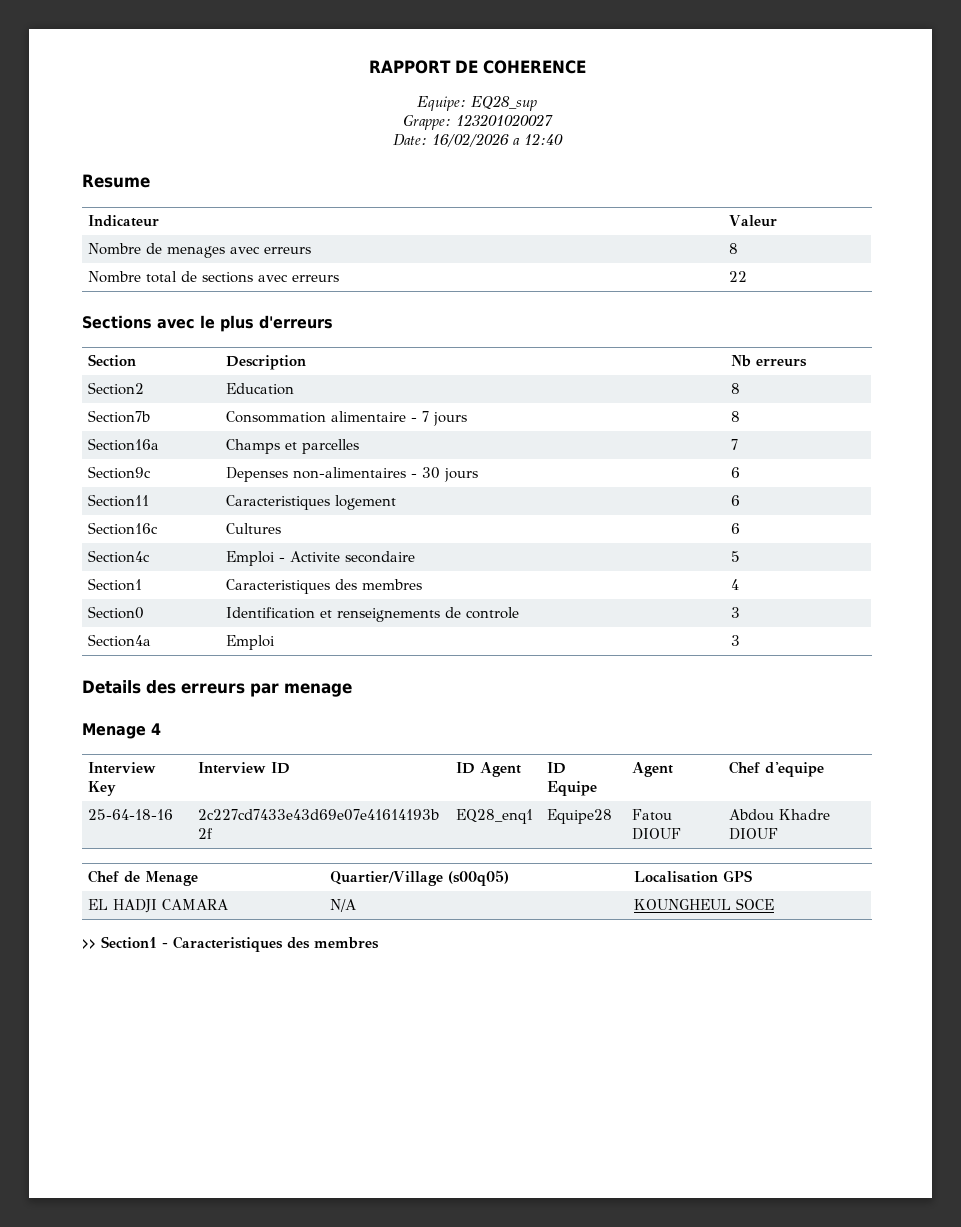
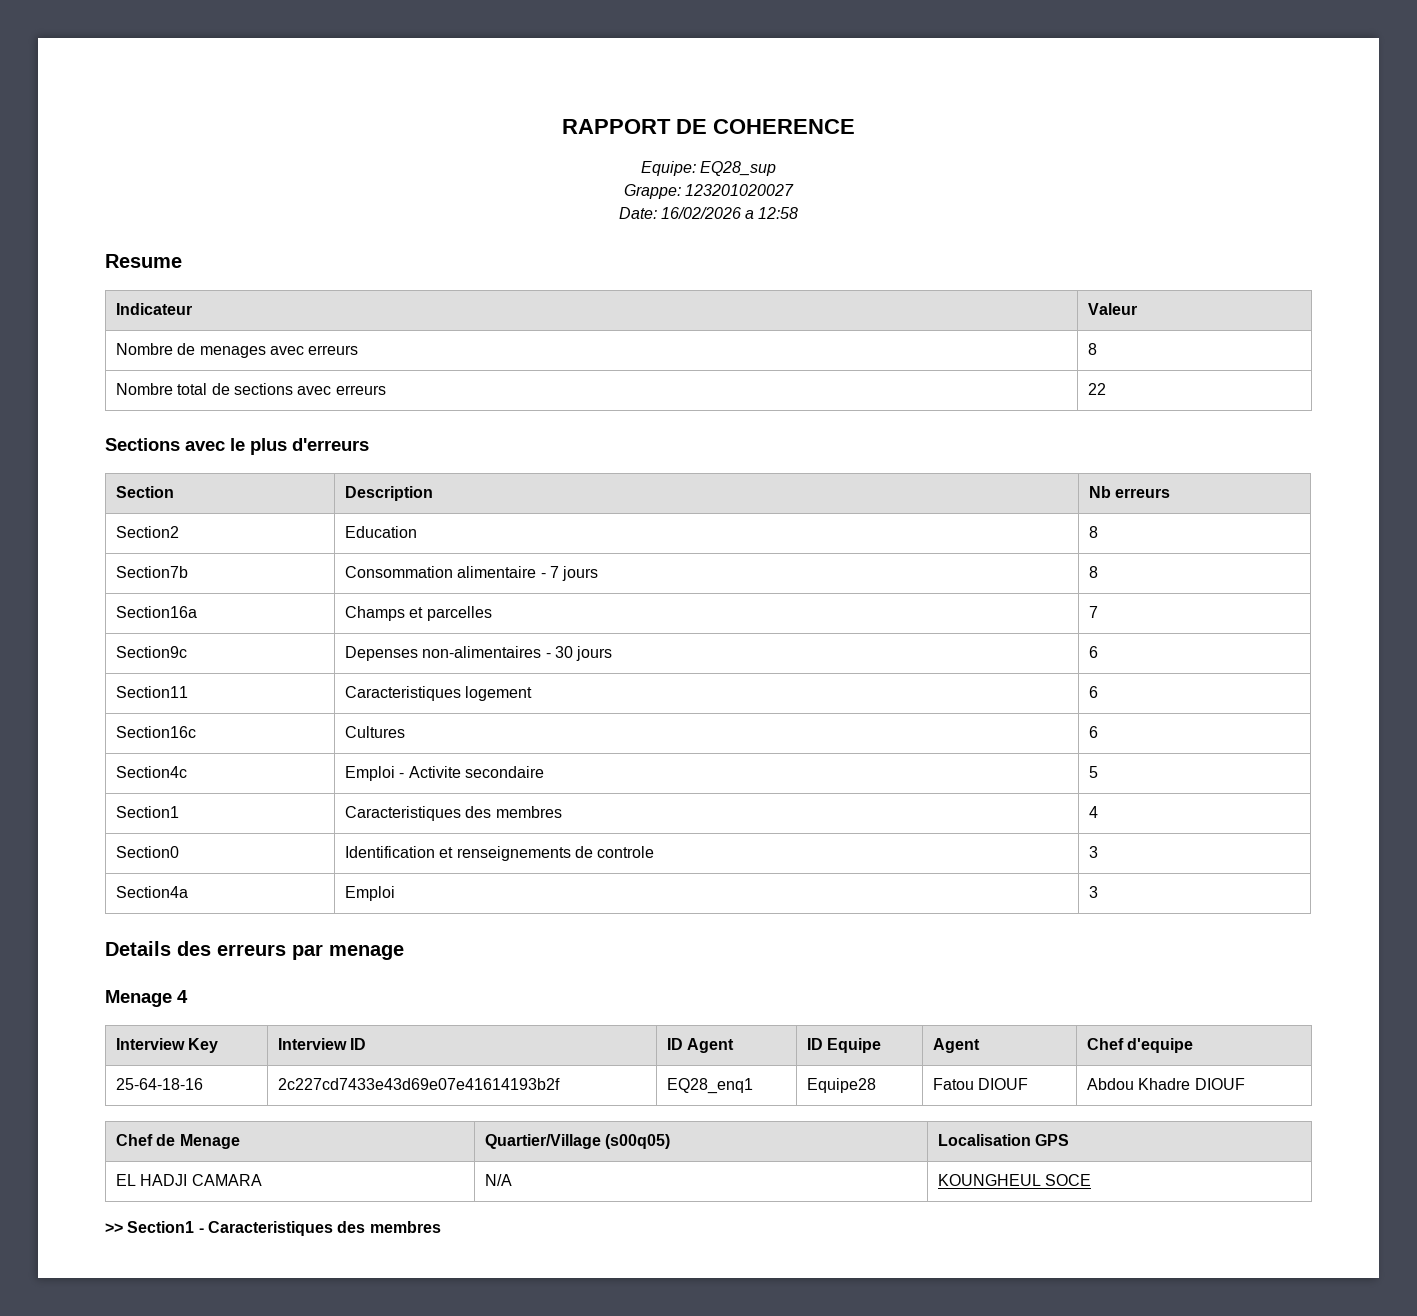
[523,133,563,145] 12:40 -> [758,207,799,219] 12:58

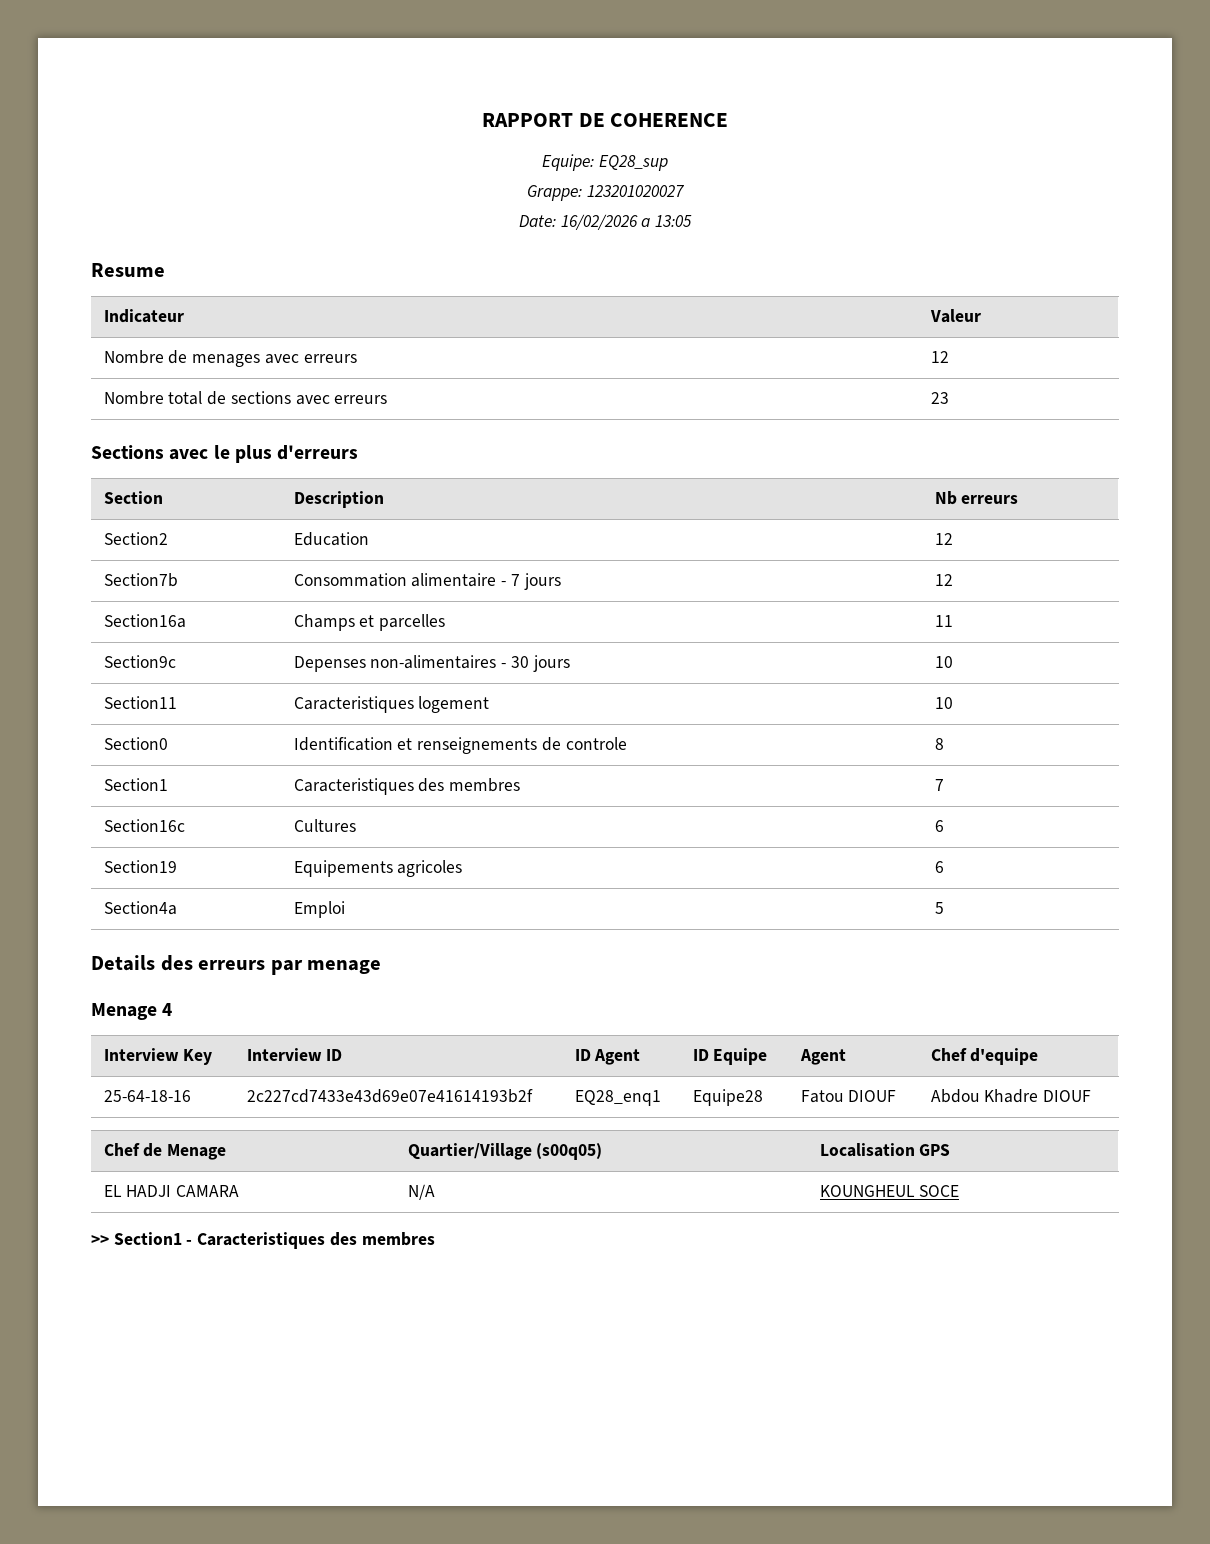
[758,207,799,219] 12:58 -> [655,215,693,227] 13:05
[1087,343,1097,355] 8 -> [930,351,949,363] 12
[1087,383,1106,395] 22 -> [930,392,949,404] 23
[1088,526,1098,538] 8 -> [934,533,953,545] 12
[1088,566,1098,578] 8 -> [934,574,953,586] 12
[1088,606,1098,618] 7 -> [934,615,953,627] 11
[1088,646,1098,658] 6 -> [934,656,953,668] 10
[1088,686,1098,698] [115,726,196,738] [344,726,405,738] [1088,726,1098,738] [115,766,187,778] [344,766,544,781] [1088,766,1098,778] [115,806,179,818] [344,806,562,821] [1088,806,1098,818] 6 // Section16c | Cultures | 6 // Section4c | Emploi - Activite secondaire | 5 // Section1 | Caracteristiques des membres | 4 -> [934,697,953,709] 10
[1088,846,1098,858] 3 -> [934,738,944,750] [103,778,168,791] [293,778,521,795] [934,779,944,791] [103,819,185,832] [293,819,356,832] [934,820,944,832] [103,860,177,873] [293,860,463,877] [934,861,944,873] 8 // Section1 | Caracteristiques des membres | 7 // Section16c | Cultures | 6 // Section19 | Equipements agricoles | 6
[1088,886,1098,898] 3 -> [934,902,944,914] 5

